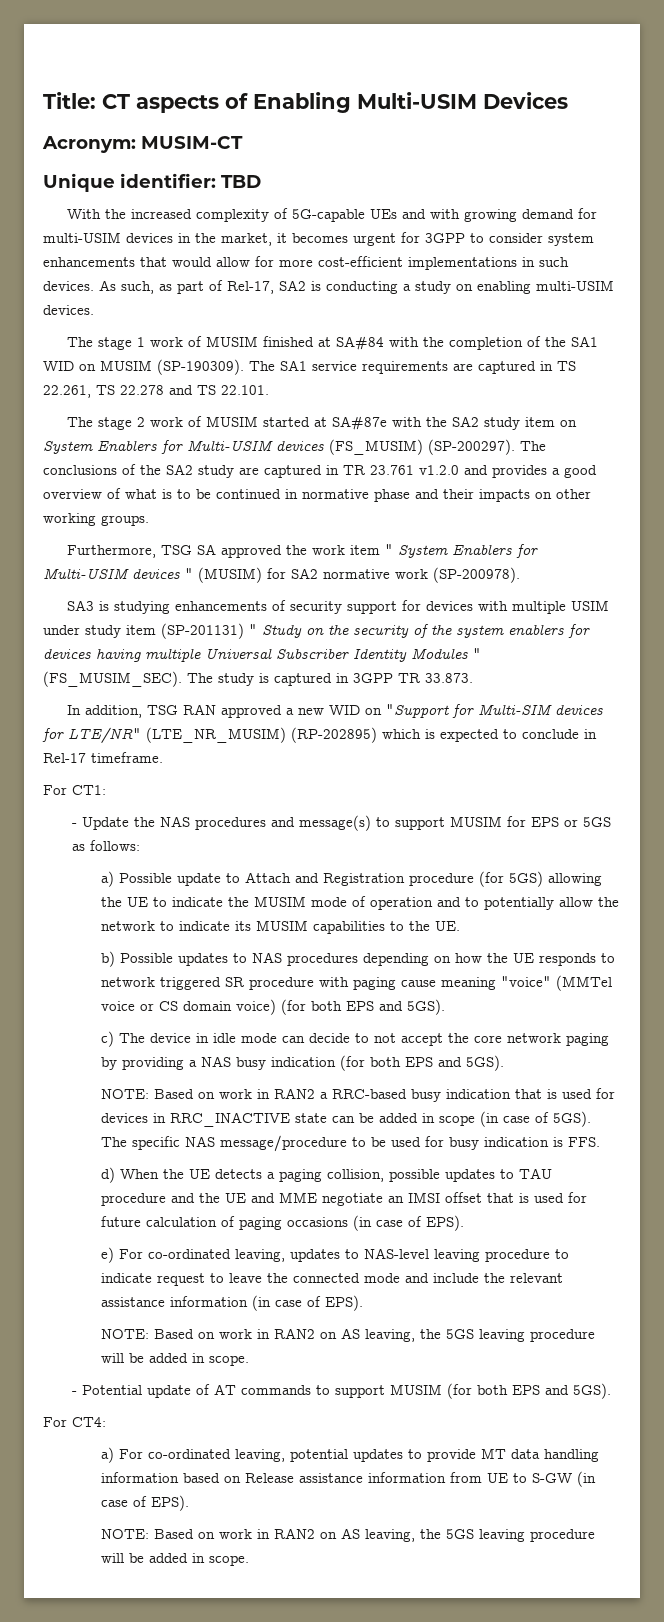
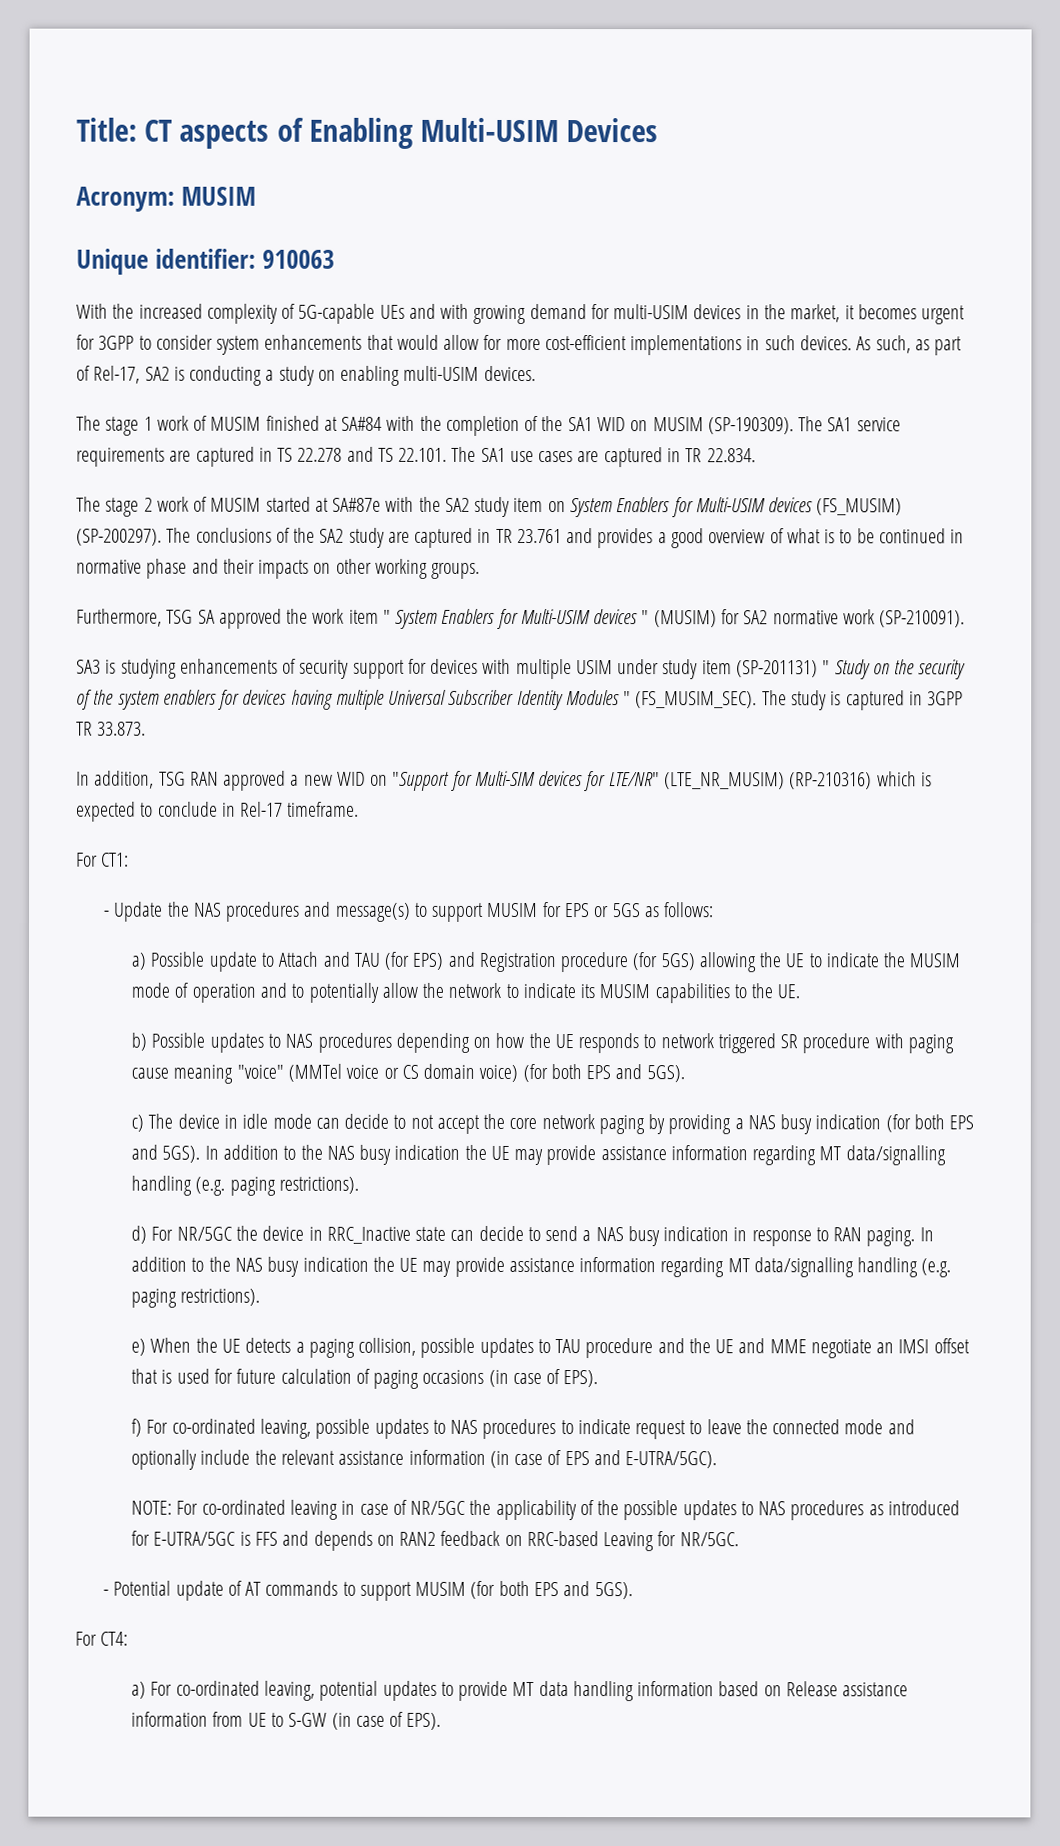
[141,136,243,149] MUSIM-CT -> [181,186,257,206] MUSIM
[221,175,261,188] TBD -> [262,249,336,269] 910063
[43,385,115,398] 22.261, TS -> (294, 454) none
(269, 390) none -> [451,446,756,468] The SA1 use cases are captured in TR 22.834.
[419,465,459,475] v1.2.0 -> (562, 536) none
[433,567,520,583] (SP-200978). -> [879,610,966,628] (SP-210091).
[291,727,377,743] (RP-202895) -> [789,772,873,790] (RP-210316)
(319, 878) none -> [353,951,475,970] TAU (for EPS) and
[100,1088,615,1102] [100,1111,591,1127] [100,1135,600,1152] [100,1167,115,1183] // NOTE: Based on work in RAN2 a RRC-based busy indication that is used for devices in RRC_INACTIVE state can be added in scope (in case of 5GS). The specific NAS message/procedure to be used for busy indication is FFS. // d) -> [204,1144,946,1166] [131,1175,359,1196] [131,1225,934,1247] [131,1256,952,1278] [131,1288,261,1308] [131,1338,147,1356] In addition to the NAS busy indication the UE may provide assistance information regarding MT data/signalling handling (e.g. paging restrictions). // d) For NR/5GC the device in RRC_Inactive state can decide to send a NAS busy indication in response to RAN paging. In addition to the NAS busy indication the UE may provide assistance information regarding MT data/signalling handling (e.g. paging restrictions). // e)
[100,1247,550,1263] e) For co-ordinated leaving, updates to NAS-level leaving procedure -> [131,1418,557,1440] f) For co-ordinated leaving, possible updates to NAS procedures
(429, 1278) none -> [131,1449,198,1470] optionally
[324,1295,363,1311] [100,1328,595,1342] [100,1353,249,1366] EPS). // NOTE: Based on work in RAN2 on AS leaving, the 5GS leaving procedure will be added in scope. -> [564,1450,718,1469] [131,1499,960,1521] [131,1530,739,1552] EPS and E-UTRA/5GC). // NOTE: For co-ordinated leaving in case of NR/5GC the applicability of the possible updates to NAS procedures as introduced for E-UTRA/5GC is FFS and depends on RAN2 feedback on RRC-based Leaving for NR/5GC.
[100,1528,595,1542] [100,1553,249,1566] // NOTE: Based on work in RAN2 on AS leaving, the 5GS leaving procedure will be added in scope. -> (442, 1721) none

